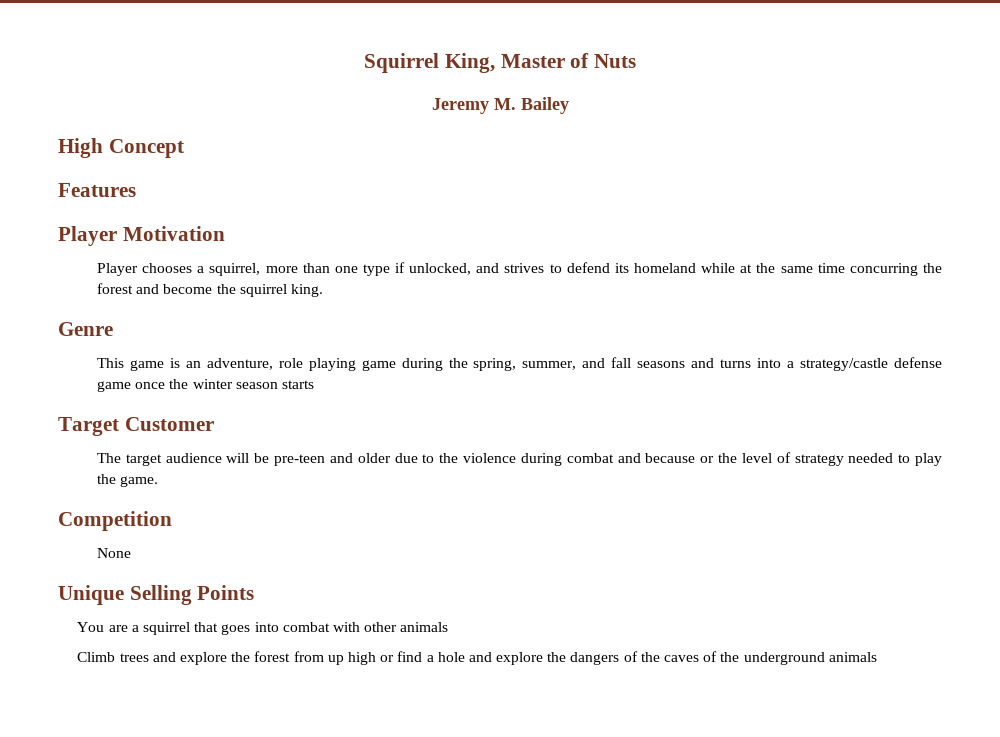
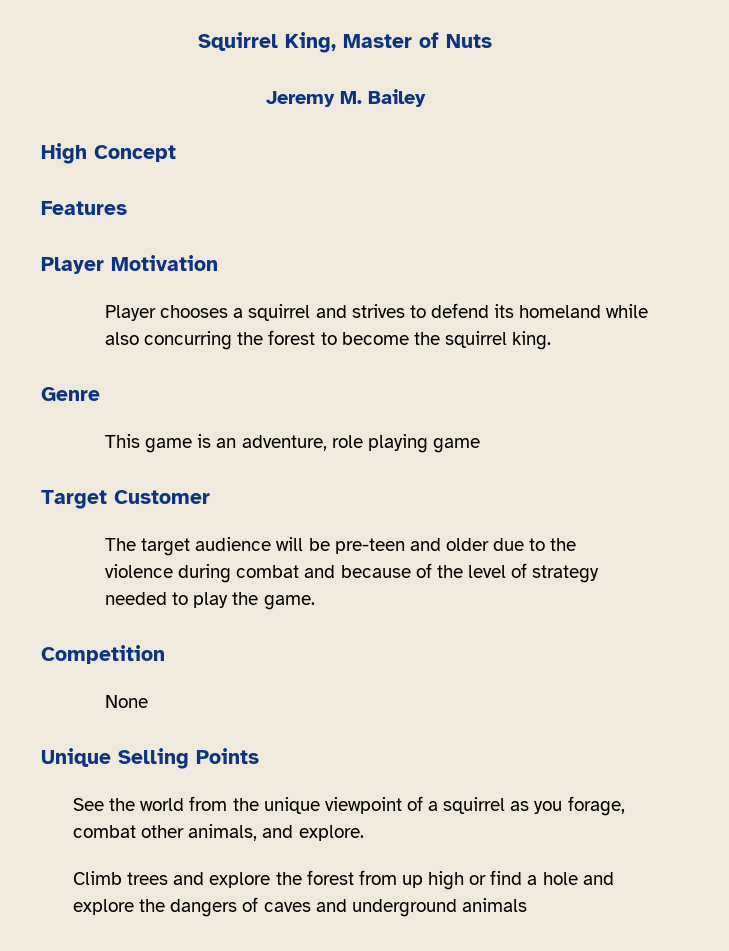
[209,262,472,276] squirrel, more than one type if unlocked, -> [248,304,311,321] squirrel
[740,263,845,273] at the same time -> [105,332,140,345] also
[136,284,160,294] and -> [320,332,337,345] to
[401,357,942,371] [96,379,314,392] during the spring, summer, and fall seasons and turns into a strategy/castle defense game once the winter season starts -> (481, 445) none
[700,456,715,463] or -> [415,563,432,578] of
[77,622,449,635] You are a squirrel that goes into combat with other animals -> [73,796,625,816] [73,824,364,841] See the world from the unique viewpoint of a squirrel as you forage, combat other animals, and explore.
[640,651,740,662] the caves of the -> [263,899,347,912] caves and

